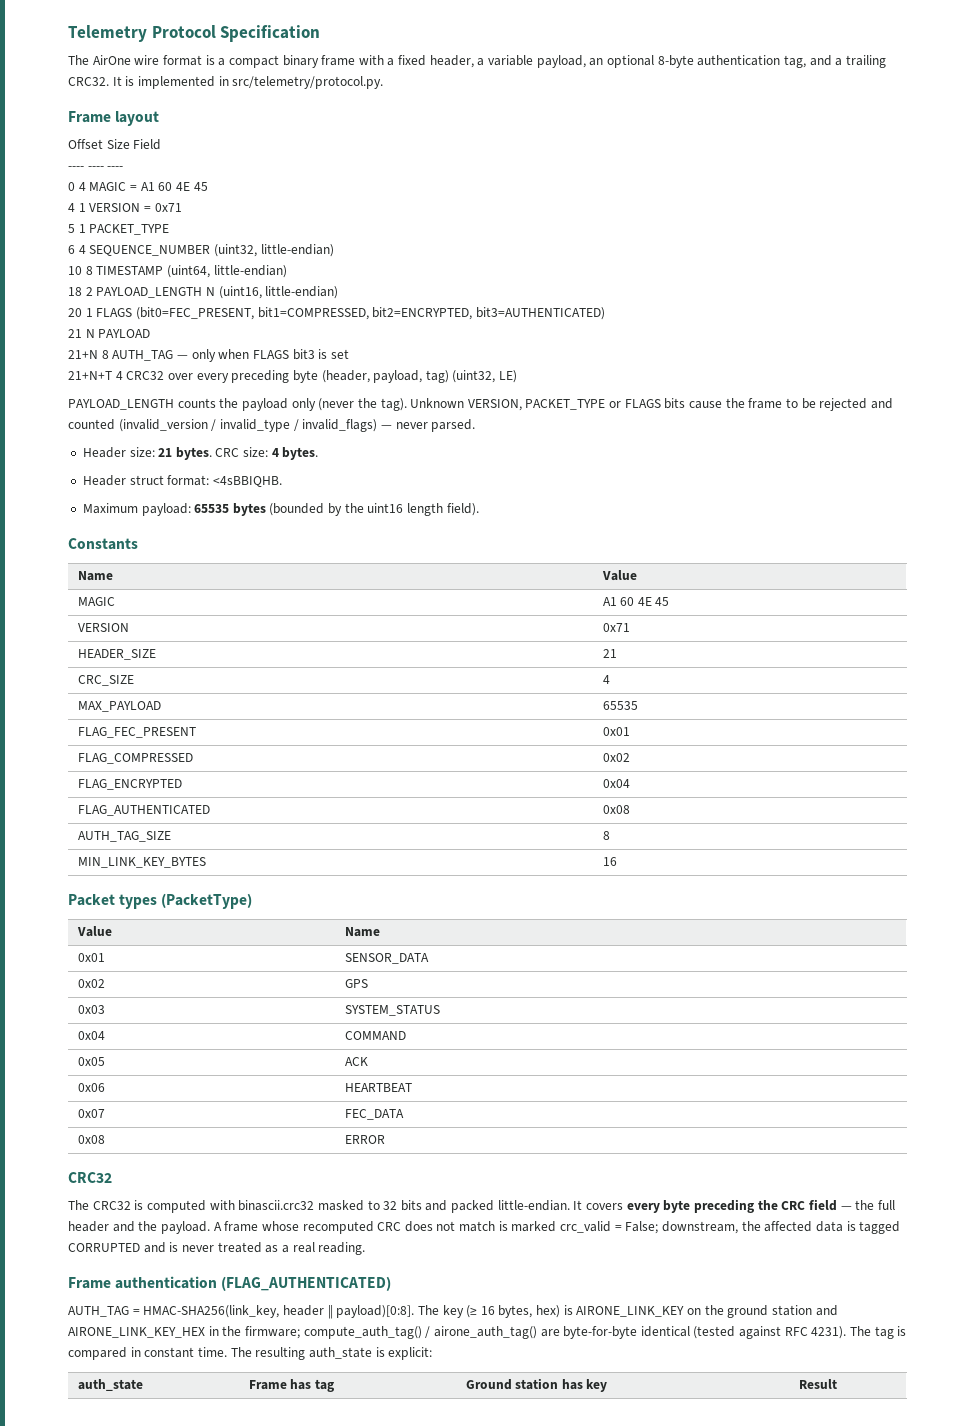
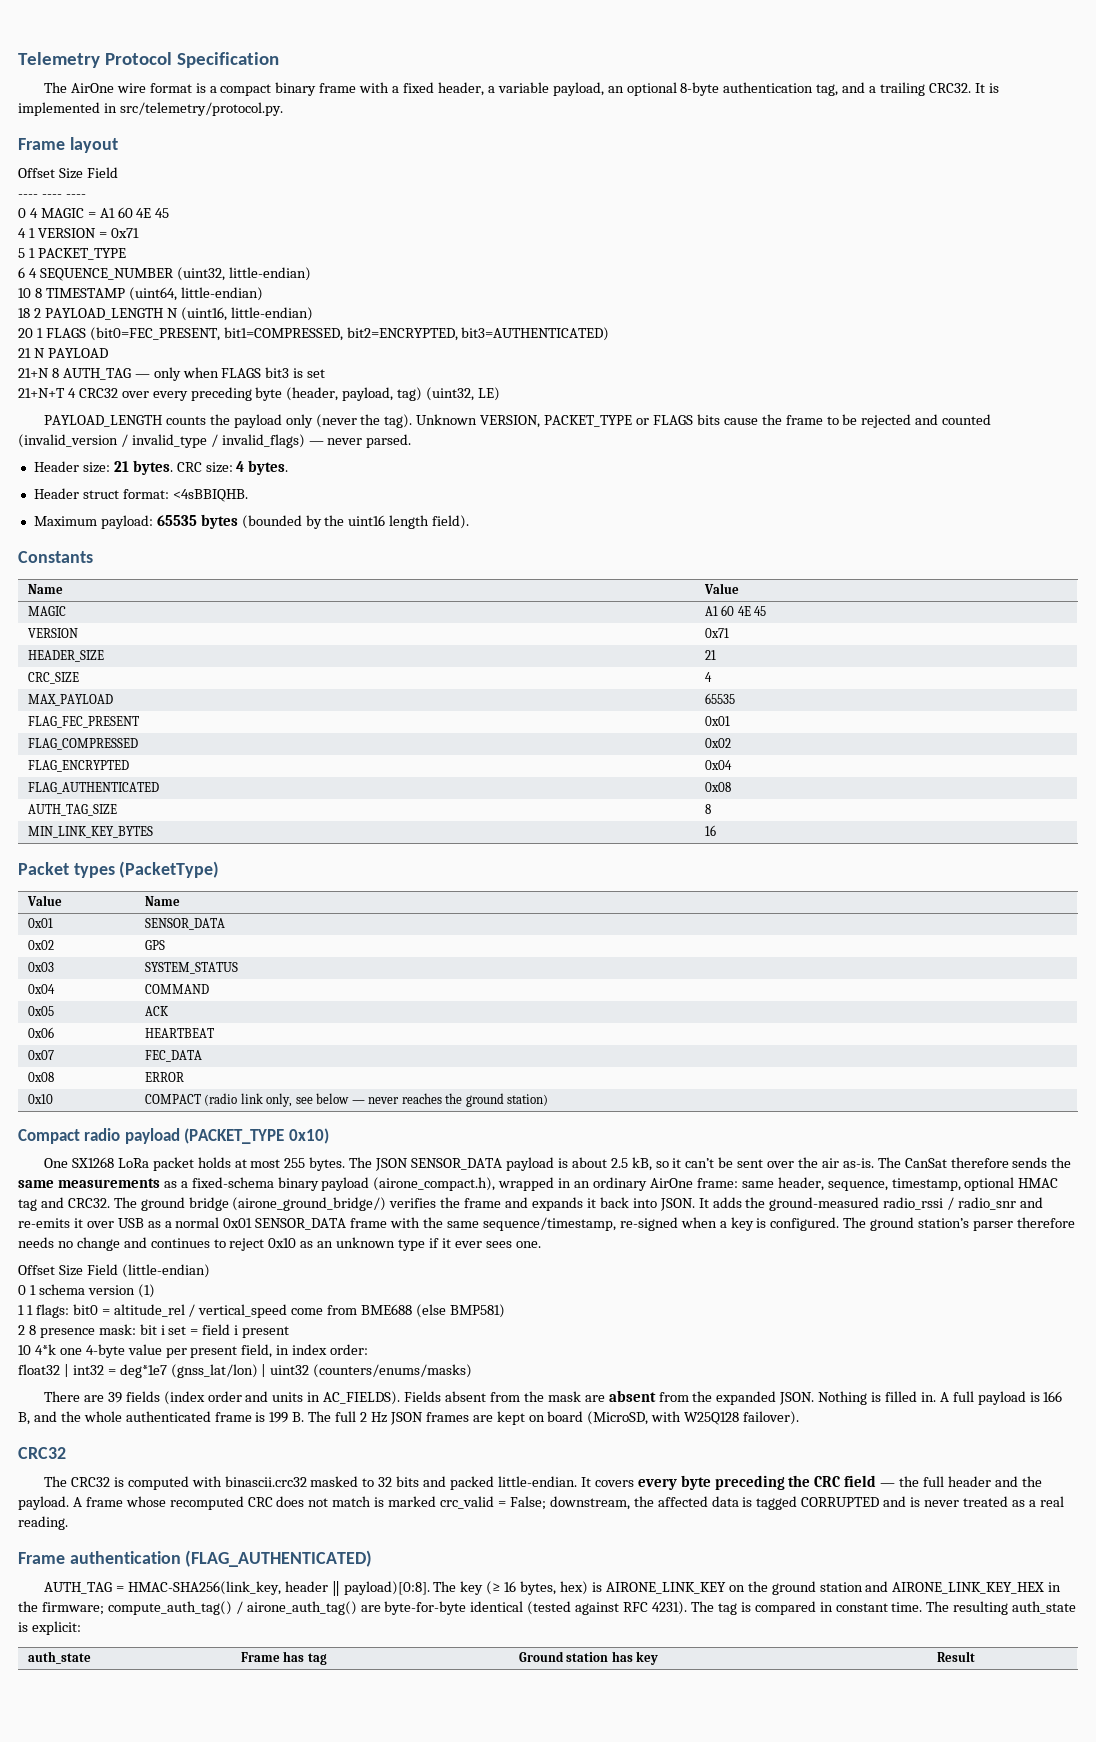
(385, 1139) none -> [27,1094,53,1104] [144,1093,549,1107] [18,1128,329,1144] [43,1157,1072,1171] [18,1177,1059,1191] [18,1197,1044,1211] [18,1217,1075,1231] [18,1237,541,1251] [18,1264,210,1278] [18,1284,155,1298] [18,1304,505,1318] [18,1324,290,1338] [18,1344,369,1358] [18,1364,473,1378] [43,1390,1063,1405] [18,1411,800,1425] // 0x10 | COMPACT (radio link only, see below — never reaches the ground station) // Compact radio payload (PACKET_TYPE 0x10) // One SX1268 LoRa packet holds at most 255 bytes. The JSON SENSOR_DATA payload is about 2.5 kB, so it can’t be sent over the air as-is. The CanSat therefore sends the same measurements as a fixed-schema binary payload (airone_compact.h), wrapped in an ordinary AirOne frame: same header, sequence, timestamp, optional HMAC tag and CRC32. The ground bridge (airone_ground_bridge/) verifies the frame and expands it back into JSON. It adds the ground-measured radio_rssi / radio_snr and re-emits it over USB as a normal 0x01 SENSOR_DATA frame with the same sequence/timestamp, re-signed when a key is configured. The ground station’s parser therefore needs no change and continues to reject 0x10 as an unknown type if it ever sees one. // Offset Size Field (little-endian) // 0 1 schema version (1) // 1 1 flags: bit0 = altitude_rel / vertical_speed come from BME688 (else BMP581) // 2 8 presence mask: bit i set = field i present // 10 4*k one 4-byte value per present field, in index order: // float32 | int32 = deg*1e7 (gnss_lat/lon) | uint32 (counters/enums/masks) // There are 39 fields (index order and units in AC_FIELDS). Fields absent from the mask are absent from the expanded JSON. Nothing is filled in. A full payload is 166 B, and the whole authenticated frame is 199 B. The full 2 Hz JSON frames are kept on board (MicroSD, with W25Q128 failover).

